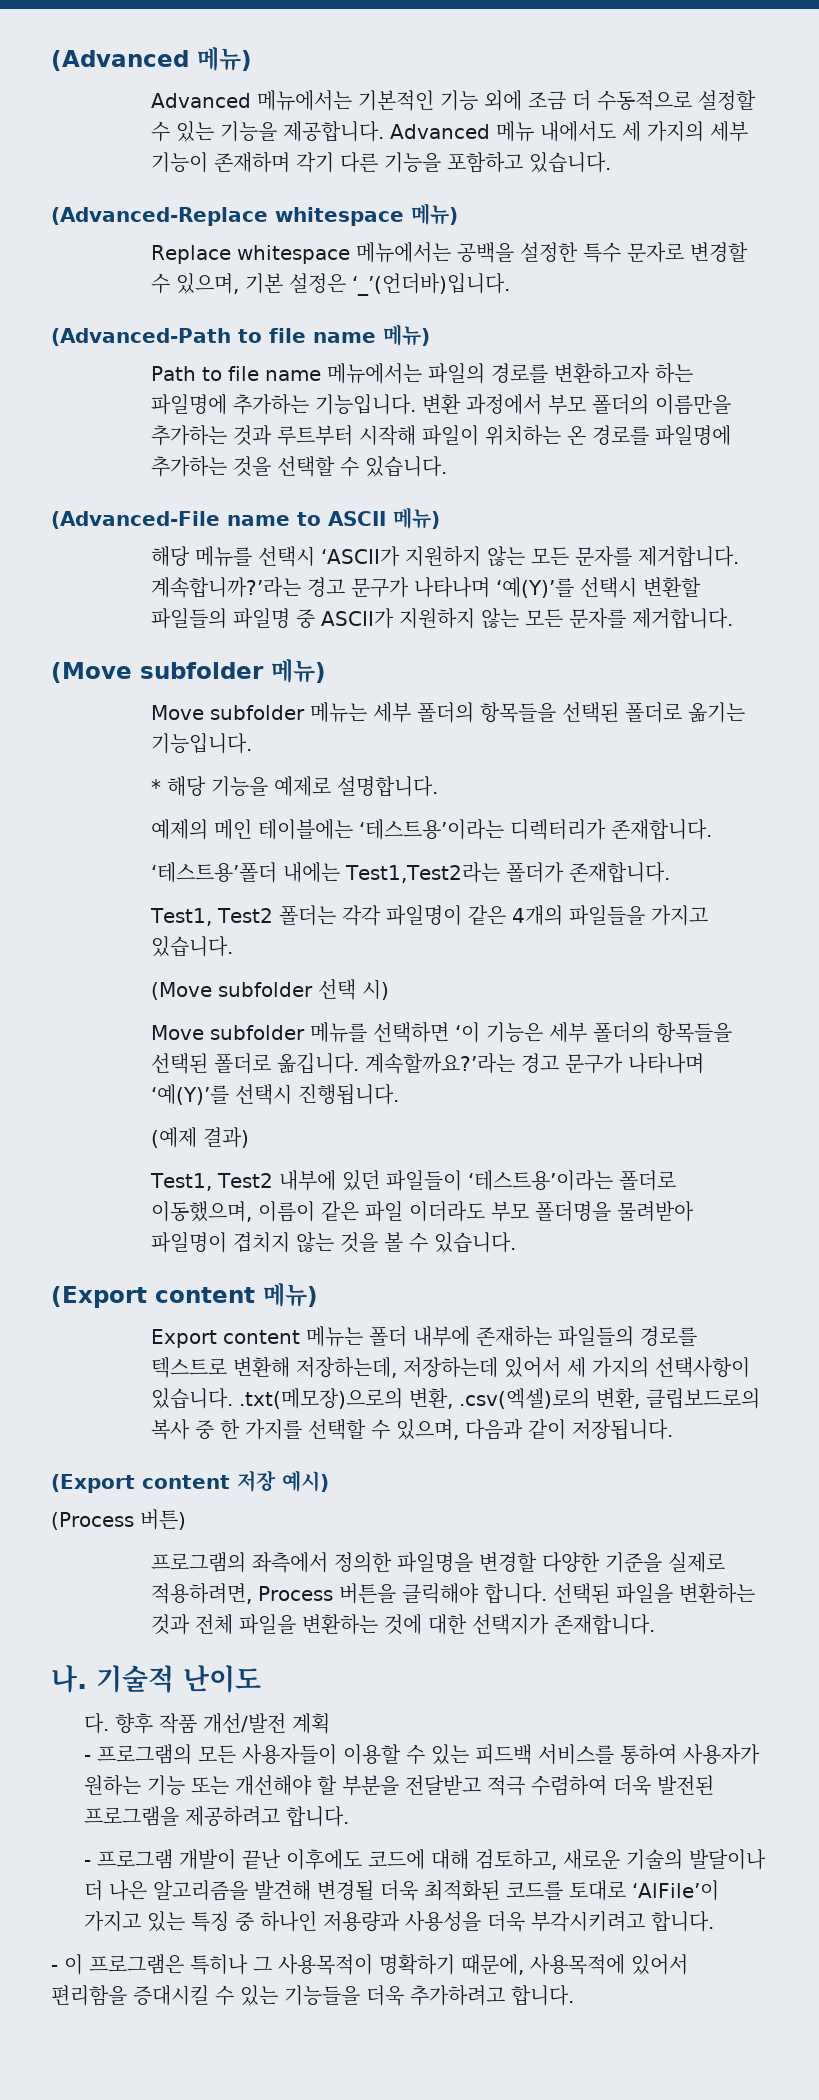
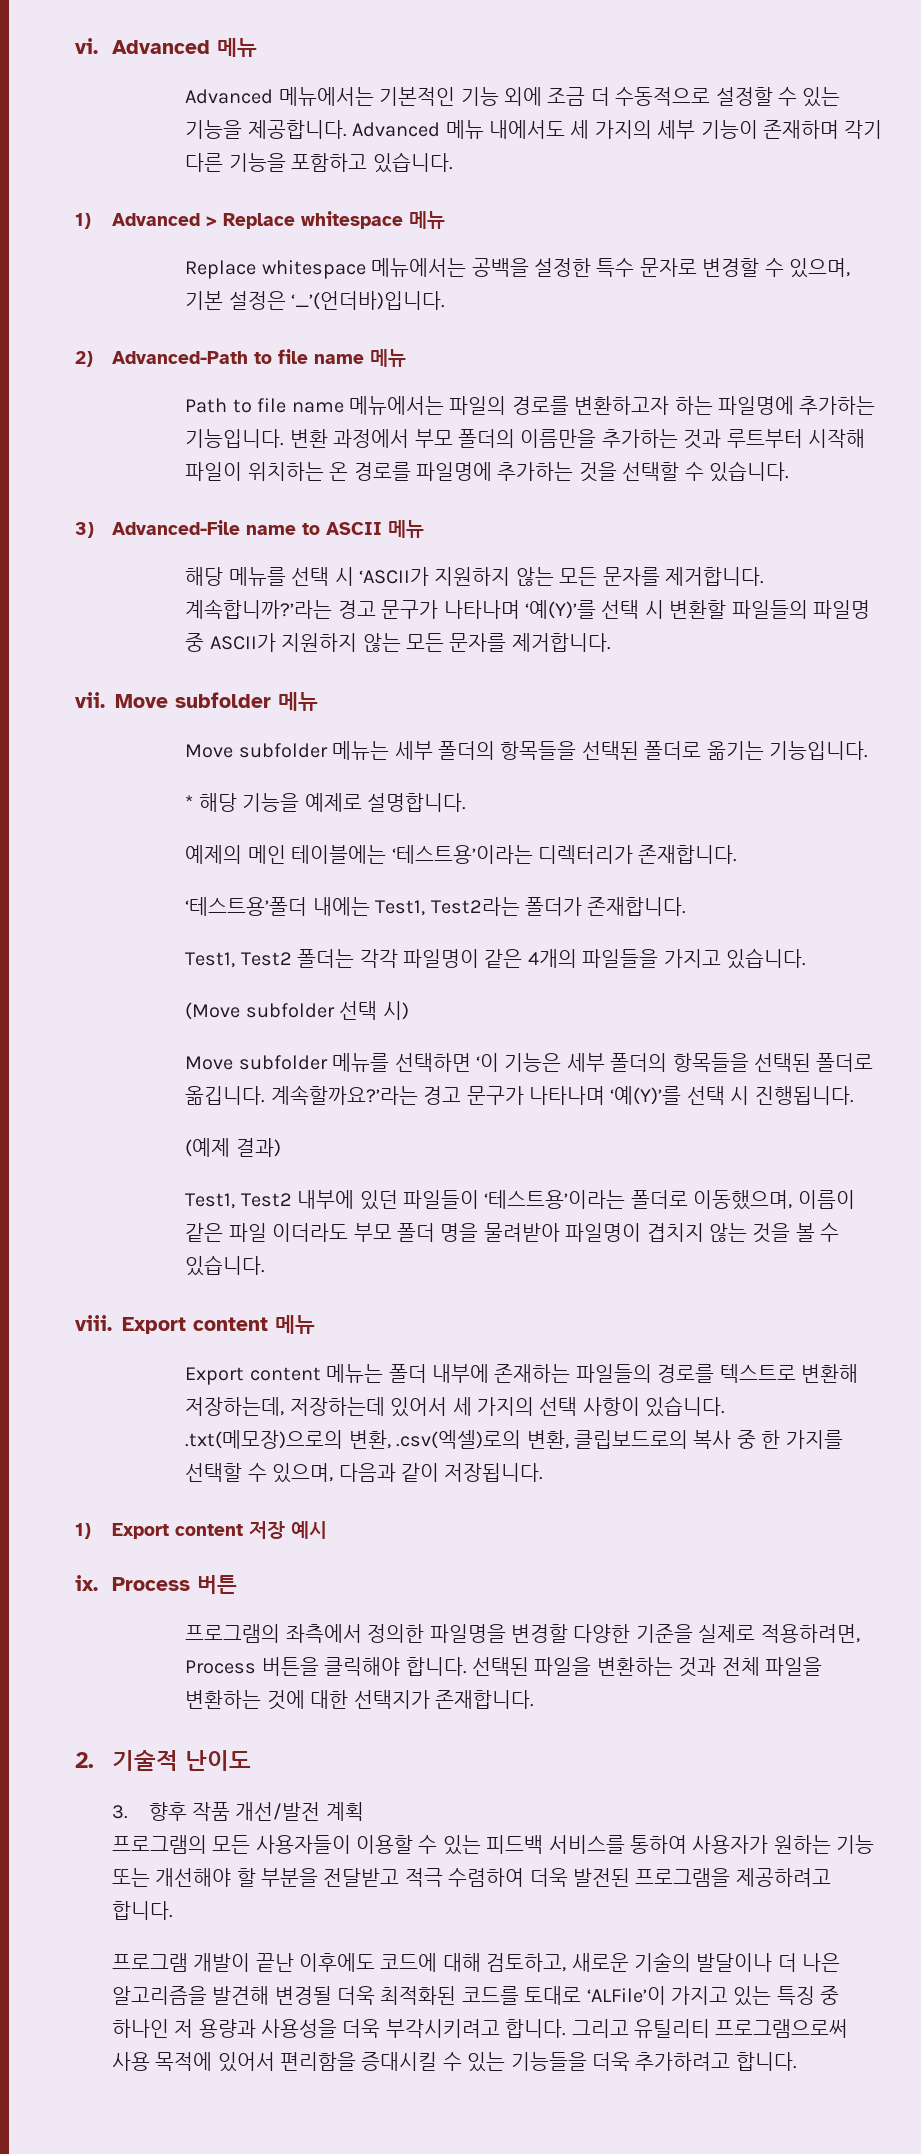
[51,47,252,71] (Advanced 메뉴) -> [75,38,257,57] vi. Advanced 메뉴
[51,203,458,226] (Advanced-Replace whitespace 메뉴) -> [75,211,445,229] 1) Advanced > Replace whitespace 메뉴
[51,324,430,346] (Advanced-Path to file name 메뉴) -> [75,349,406,367] 2) Advanced-Path to file name 메뉴
[51,511,220,529] (Advanced-File -> [75,520,240,538] 3) Advanced-File
[393,507,440,529] 메뉴) -> [387,520,424,538] 메뉴
[258,546,316,567] 선택시 -> [291,567,354,586] 선택 시
[580,577,638,598] 선택시 -> [601,600,664,619] 선택 시
[51,659,326,683] (Move subfolder 메뉴) -> [75,692,318,711] vii. Move subfolder 메뉴
[345,862,500,883] Test1,Test2라는 -> [375,897,520,916] Test1, Test2라는
[235,1084,293,1105] 선택시 -> [686,1086,750,1105] 선택 시
[535,1201,612,1222] 폴더명을 -> [397,1223,479,1242] 폴더 명을
[51,1283,318,1308] (Export content 메뉴) -> [75,1315,315,1334] viii. Export content 메뉴
[655,1357,751,1378] 선택사항이 -> [539,1397,640,1416] 선택 사항이
[51,1470,329,1493] [51,1509,186,1530] (Export content 저장 예시) // (Process 버튼) -> [75,1521,327,1539] [75,1575,237,1594] 1) Export content 저장 예시 // ix. Process 버튼
[51,1665,87,1693] 나. -> [75,1752,94,1768] 2.
[84,1713,110,1734] 다. -> [111,1805,128,1819] 3.
[84,1755,92,1762] - -> (364, 1811) none
[84,1860,92,1867] - -> (173, 1910) none
[632,1880,720,1901] ‘AlFile’이 -> [586,1986,666,2005] ‘ALFile’이
[323,1911,401,1932] 저용량과 -> [174,2019,256,2038] 저 용량과
[51,1954,625,1975] // - 이 프로그램은 특히나 그 사용목적이 명확하기 때문에, 사용목적에 -> [571,2019,849,2038] [111,2052,213,2071] 그리고 유틸리티 프로그램으로써 사용 목적에

